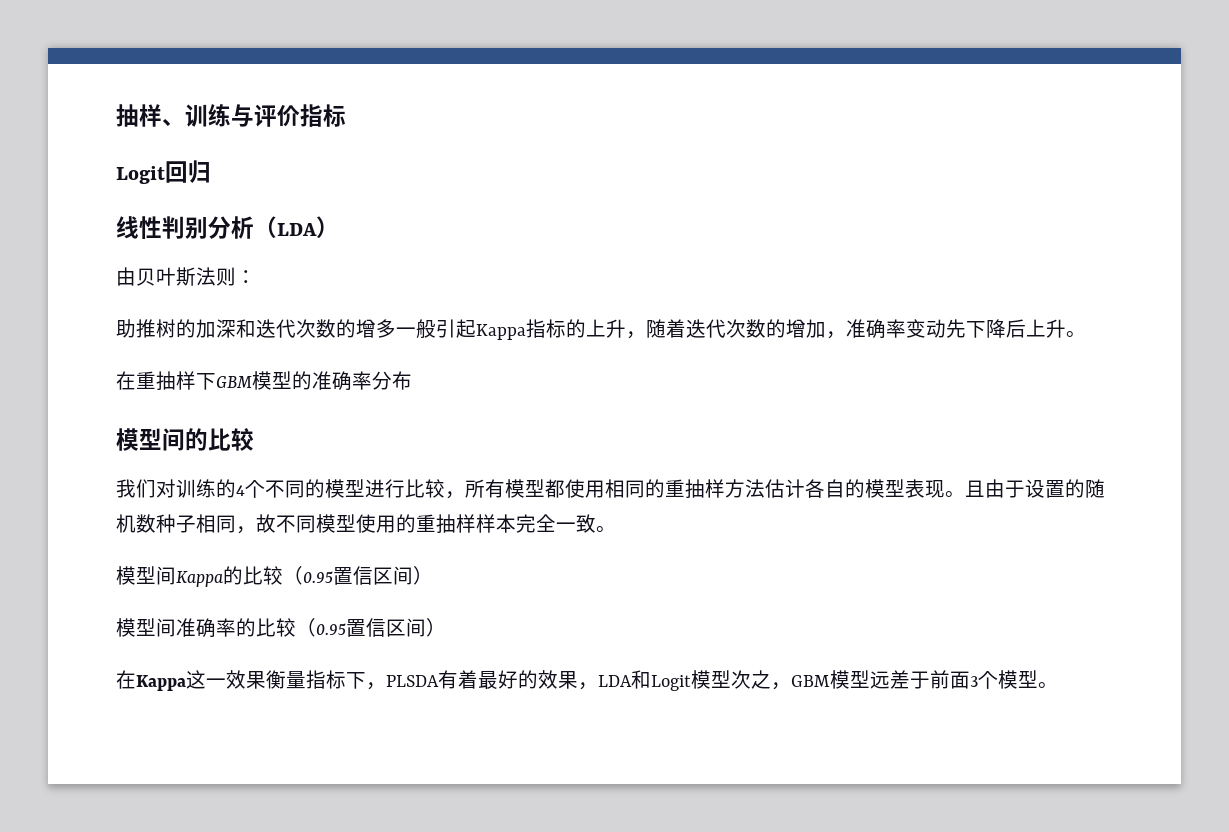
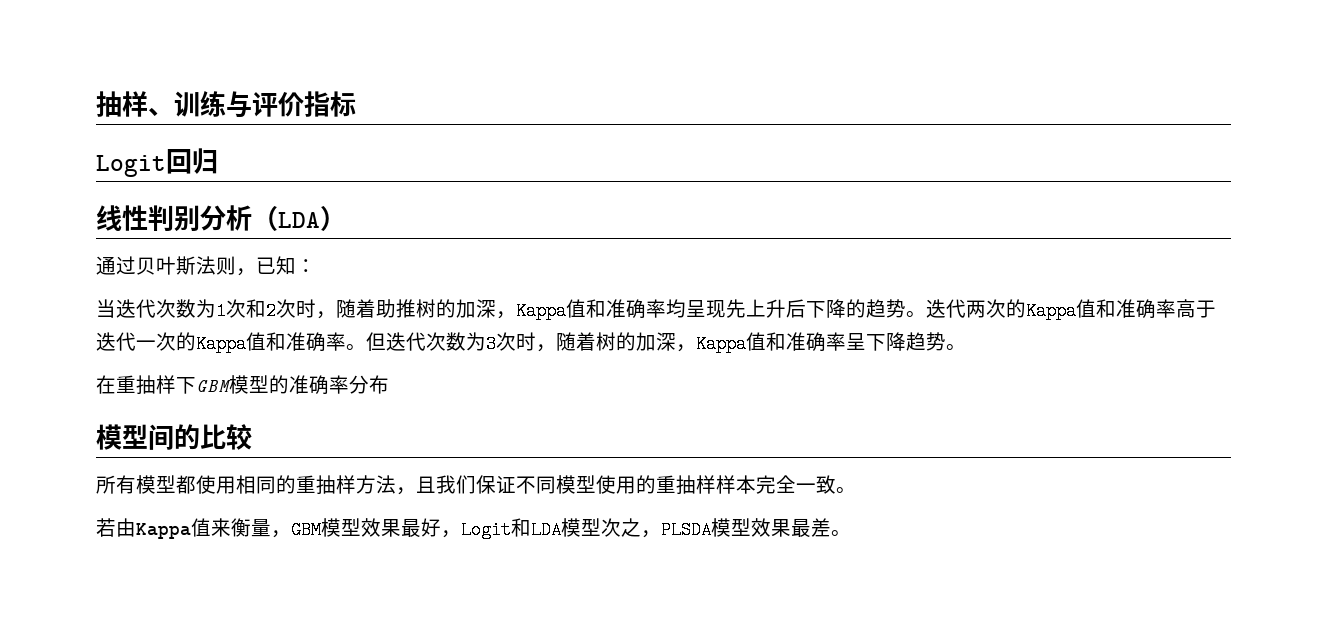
[116,267,136,286] 由 -> [96,256,136,275] 通过
(236, 276) none -> [236,256,296,276] ，已知
[116,319,1066,340] 助推树的加深和迭代次数的增多一般引起Kappa指标的上升，随着迭代次数的增加，准确率变动先下降后上升 -> [96,299,1216,320] [96,332,946,353] 当迭代次数为1次和2次时，随着助推树的加深，Kappa值和准确率均呈现先上升后下降的趋势。迭代两次的Kappa值和准确率高于迭代一次的Kappa值和准确率。但迭代次数为3次时，随着树的加深，Kappa值和准确率呈下降趋势
[116,479,465,499] 我们对训练的4个不同的模型进行比较， -> (252, 437) none
[765,479,1105,498] [116,514,276,534] 估计各自的模型表现。且由于设置的随机数种子相同，故 -> [396,475,516,495] ，且我们保证
[116,566,433,587] [116,618,446,638] [116,670,1038,691] 模型间Kappa的比较（0.95置信区间） // 模型间准确率的比较（0.95置信区间） // 在Kappa这一效果衡量指标下，PLSDA有着最好的效果，LDA和Logit模型次之，GBM模型远差于前面3个模型 -> [96,518,831,539] 若由Kappa值来衡量，GBM模型效果最好，Logit和LDA模型次之，PLSDA模型效果最差

